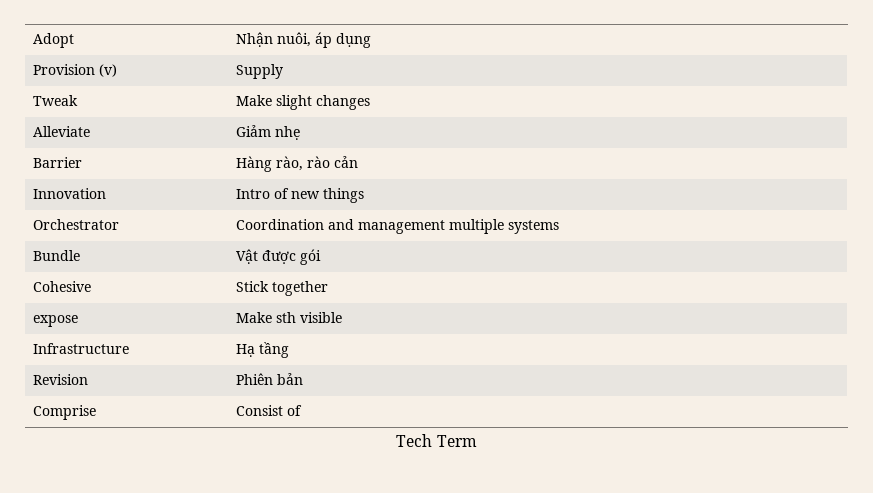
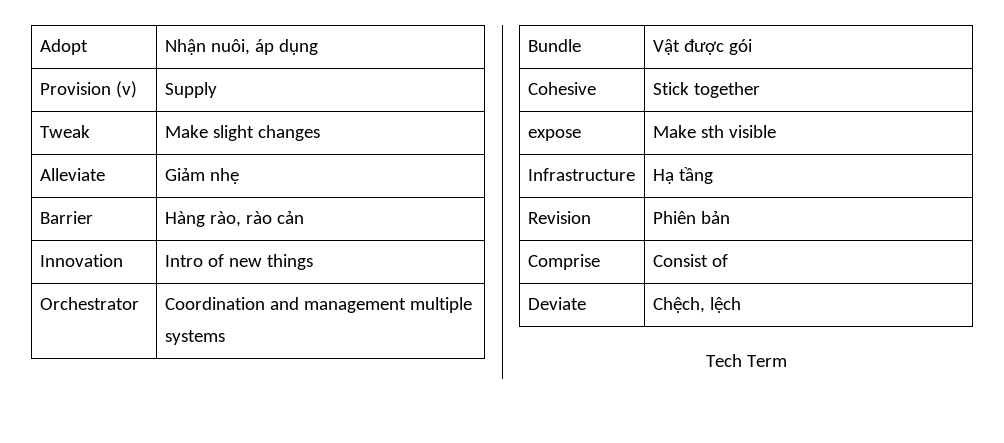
(303, 410) none -> [527,297,586,310] [652,297,741,313] // Deviate | Chệch, lệch

